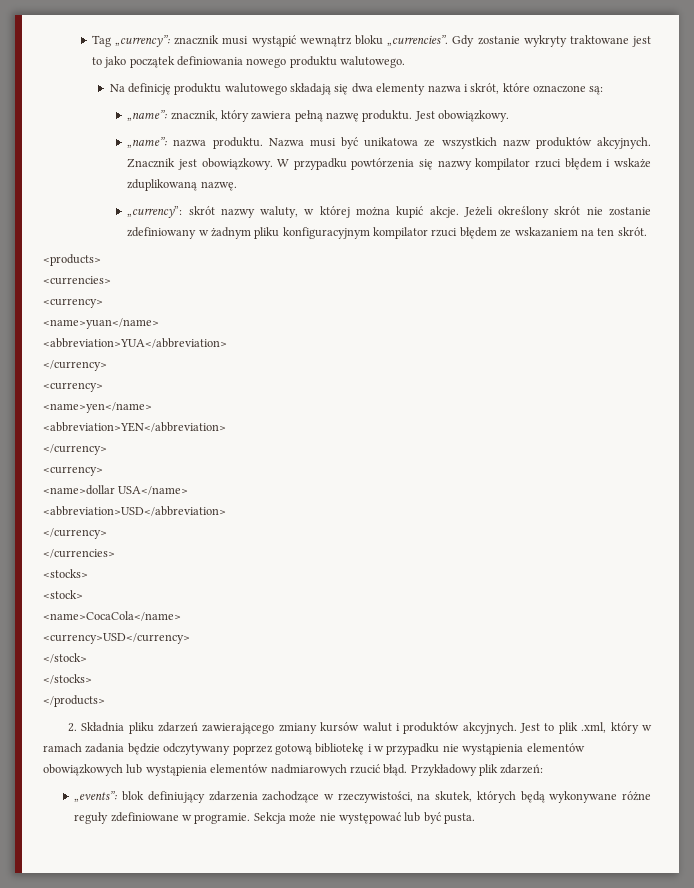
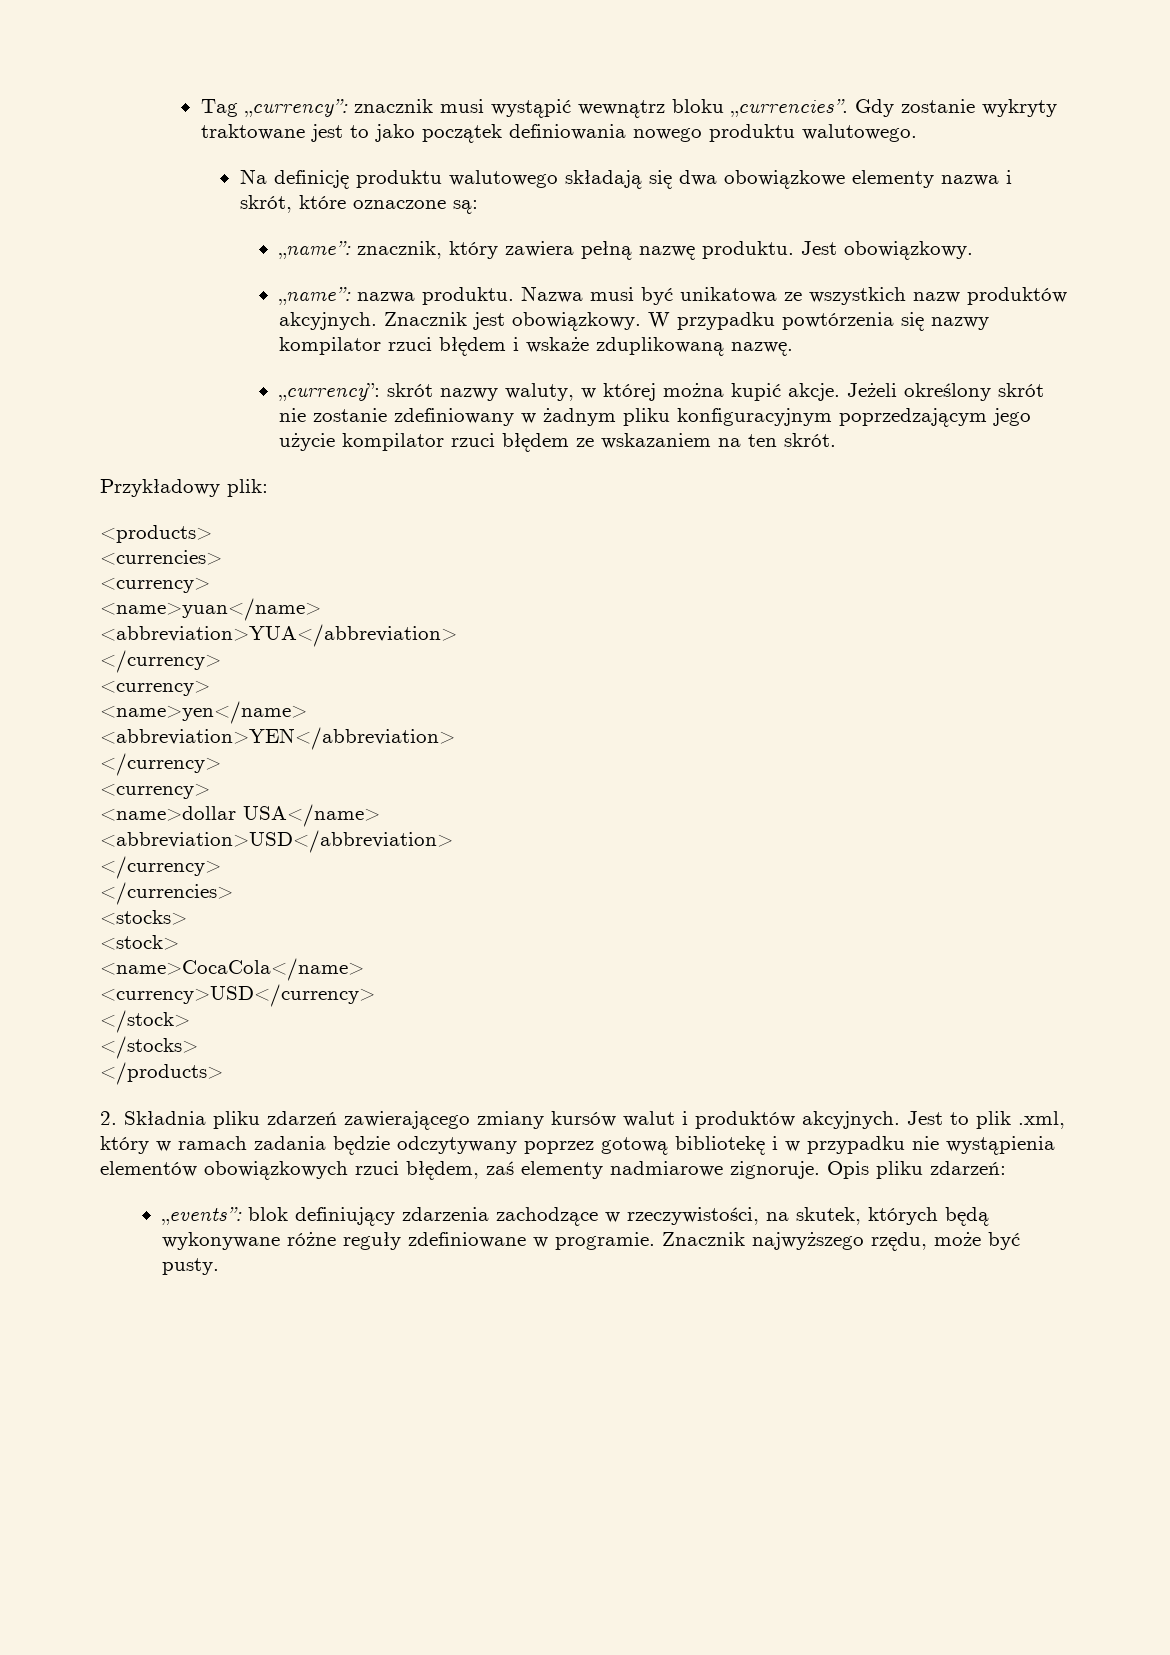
(373, 88) none -> [723,170,845,189] obowiązkowe
(370, 233) none -> [838,408,1031,427] [278,433,335,451] poprzedzającym jego użycie
(647, 231) none -> [100,479,268,497] // Przykładowy plik:
[126,764,498,776] lub wystąpienia elementów nadmiarowych rzucić błąd. Przykładowy plik -> [355,1161,923,1180] rzuci błędem, zaś elementy nadmiarowe zignoruje. Opis pliku
[253,812,476,824] Sekcja może nie występować lub być pusta. -> [661,1232,1020,1251] [161,1258,219,1275] Znacznik najwyższego rzędu, może być pusty.

